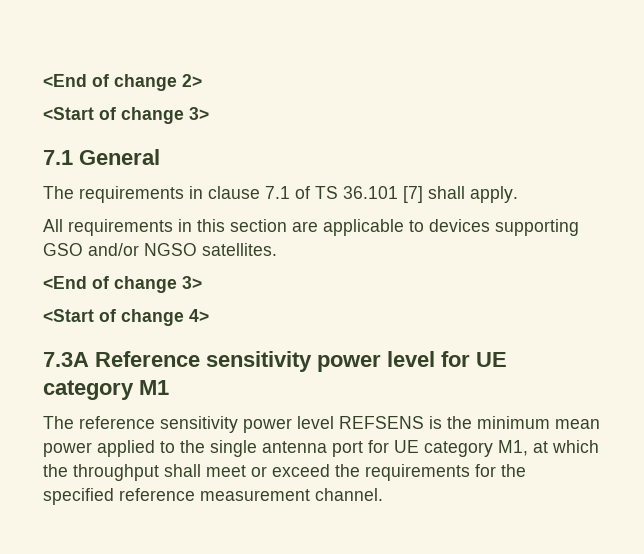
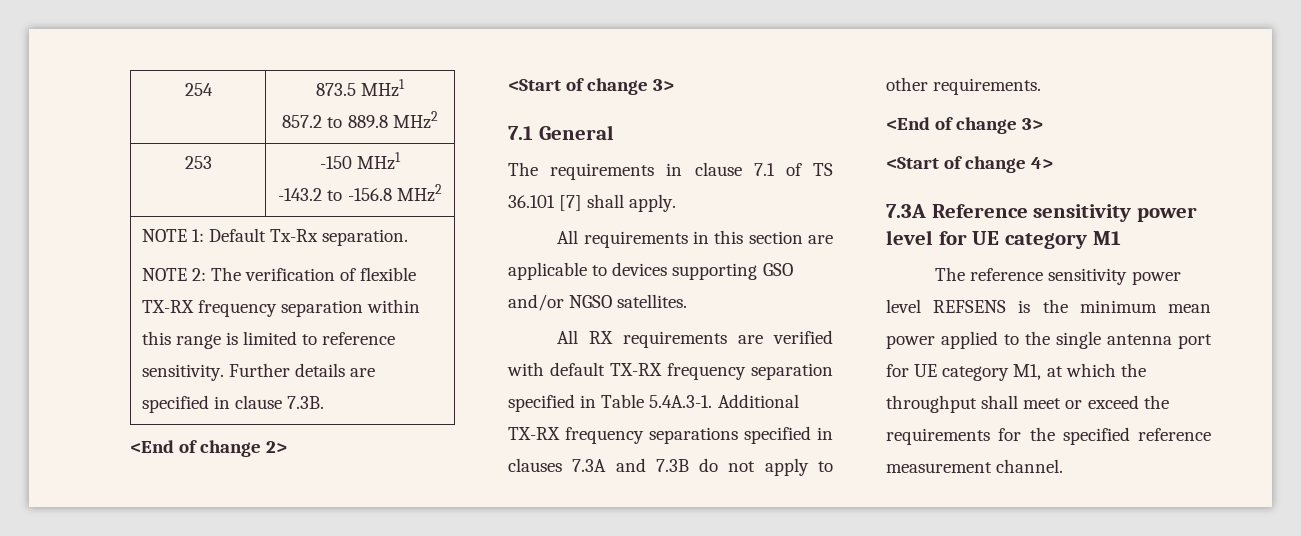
(43, 80) none -> [184,83,213,96] [315,79,406,97] [282,111,438,129] [184,156,212,169] [319,152,402,170] [278,184,442,202] [141,228,409,246] [141,267,417,281] [141,299,420,317] [141,331,396,349] [141,363,375,381] [141,395,324,413] 254 | 873.5 MHz1 // 857.2 to 889.8 MHz2 // 253 | -150 MHz1 // -143.2 to -156.8 MHz2 // NOTE 1: Default Tx-Rx separation. // NOTE 2: The verification of flexible TX-RX frequency separation within this range is limited to reference sensitivity. Further details are specified in clause 7.3B. //
(277, 249) none -> [557,330,833,348] [507,362,833,380] [508,394,799,412] [508,426,833,444] [508,458,833,476] [886,77,1042,95] // All RX requirements are verified with default TX-RX frequency separation specified in Table 5.4A.3-1. Additional TX-RX frequency separations specified in clauses 7.3A and 7.3B do not apply to other requirements.

